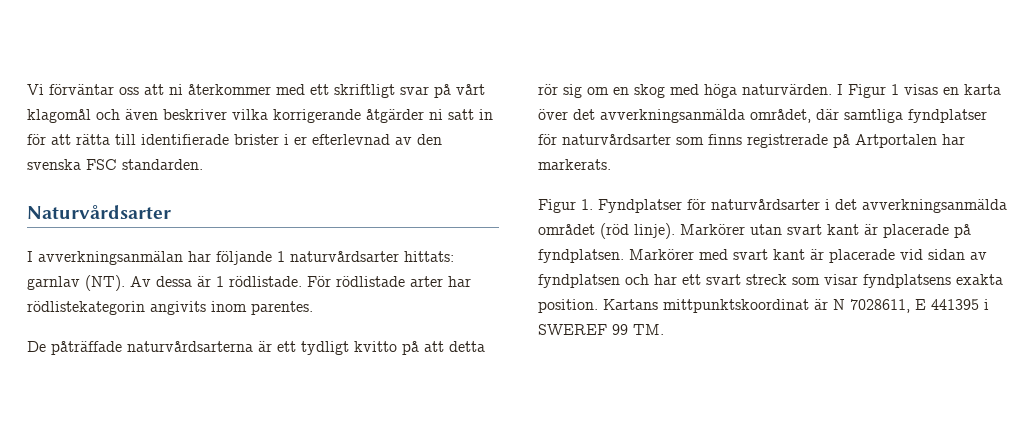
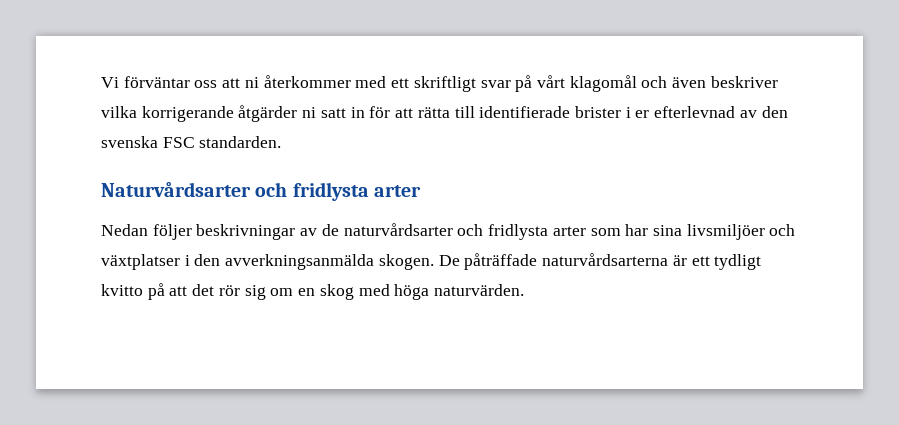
[27,251,454,265] [27,275,471,291] [27,301,313,315] // I avverkningsanmälan har följande 1 naturvårdsarter hittats: garnlav (NT). Av dessa är 1 rödlistade. För rödlistade arter har rödlistekategorin angivits inom parentes. // -> [255,182,421,201] [101,223,796,240] [101,254,434,270] och fridlysta arter // Nedan följer beskrivningar av de naturvårdsarter och fridlysta arter som har sina livsmiljöer och växtplatser i den avverkningsanmälda skogen.
[449,341,485,352] detta -> [192,284,215,296] det
[837,84,1001,98] [538,109,987,123] [538,134,965,148] [538,159,611,170] [538,199,1007,213] [538,223,971,239] [538,249,987,263] [538,274,1003,288] [538,299,989,313] [538,324,664,335] I Figur 1 visas en karta över det avverkningsanmälda området, där samtliga fyndplatser för naturvårdsarter som finns registrerade på Artportalen har markerats. // Figur 1. Fyndplatser för naturvårdsarter i det avverkningsanmälda området (röd linje). Markörer utan svart kant är placerade på fyndplatsen. Markörer med svart kant är placerade vid sidan av fyndplatsen och har ett svart streck som visar fyndplatsens exakta position. Kartans mittpunktskoordinat är N 7028611, E 441395 i SWEREF 99 TM. -> (524, 290) none

